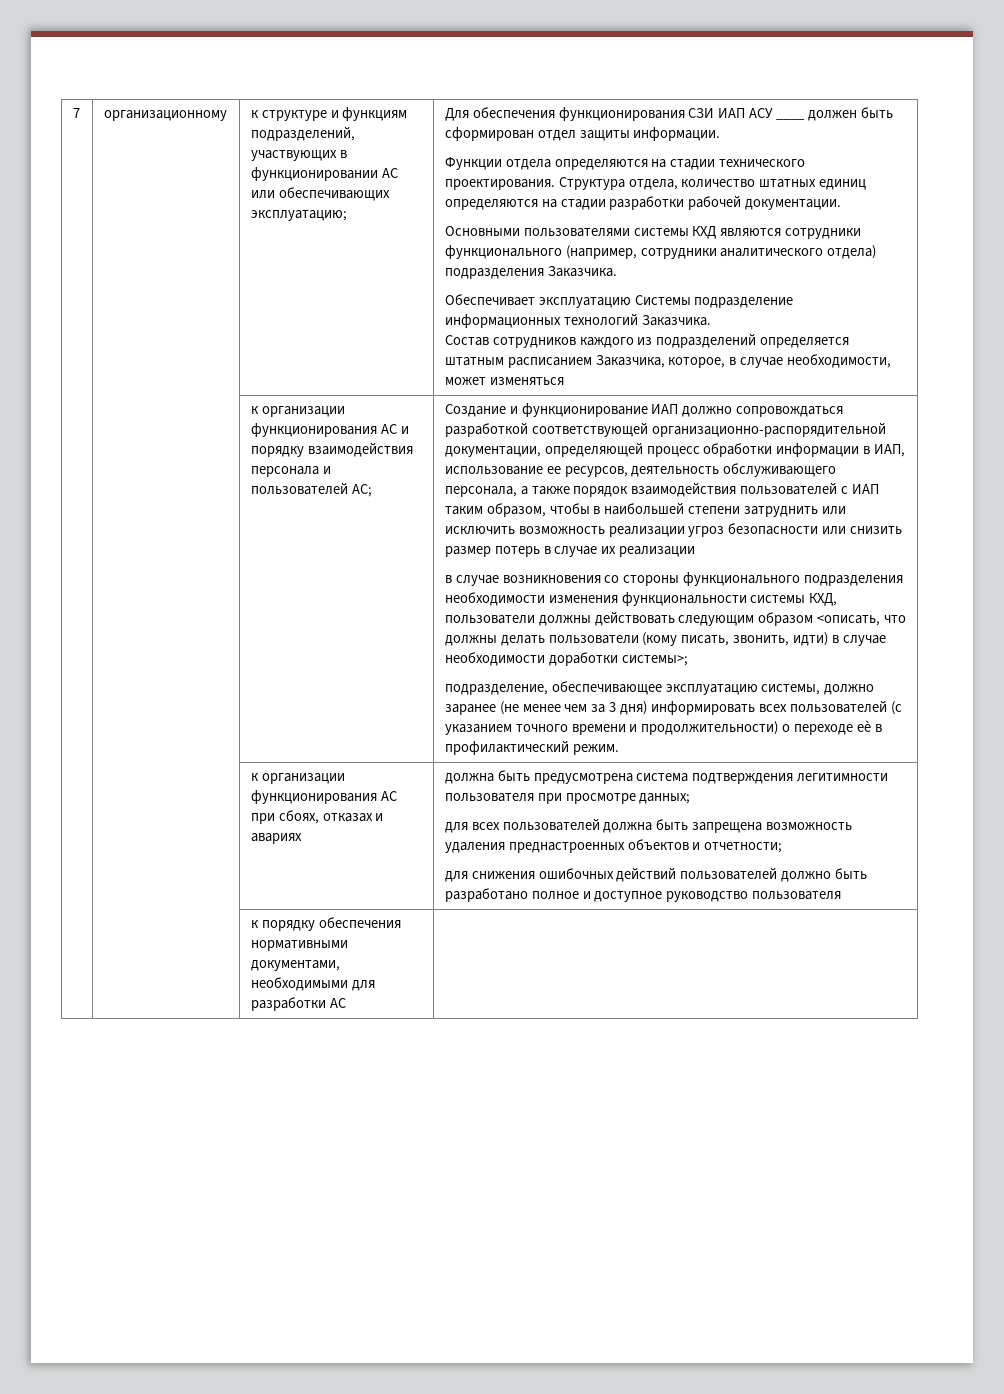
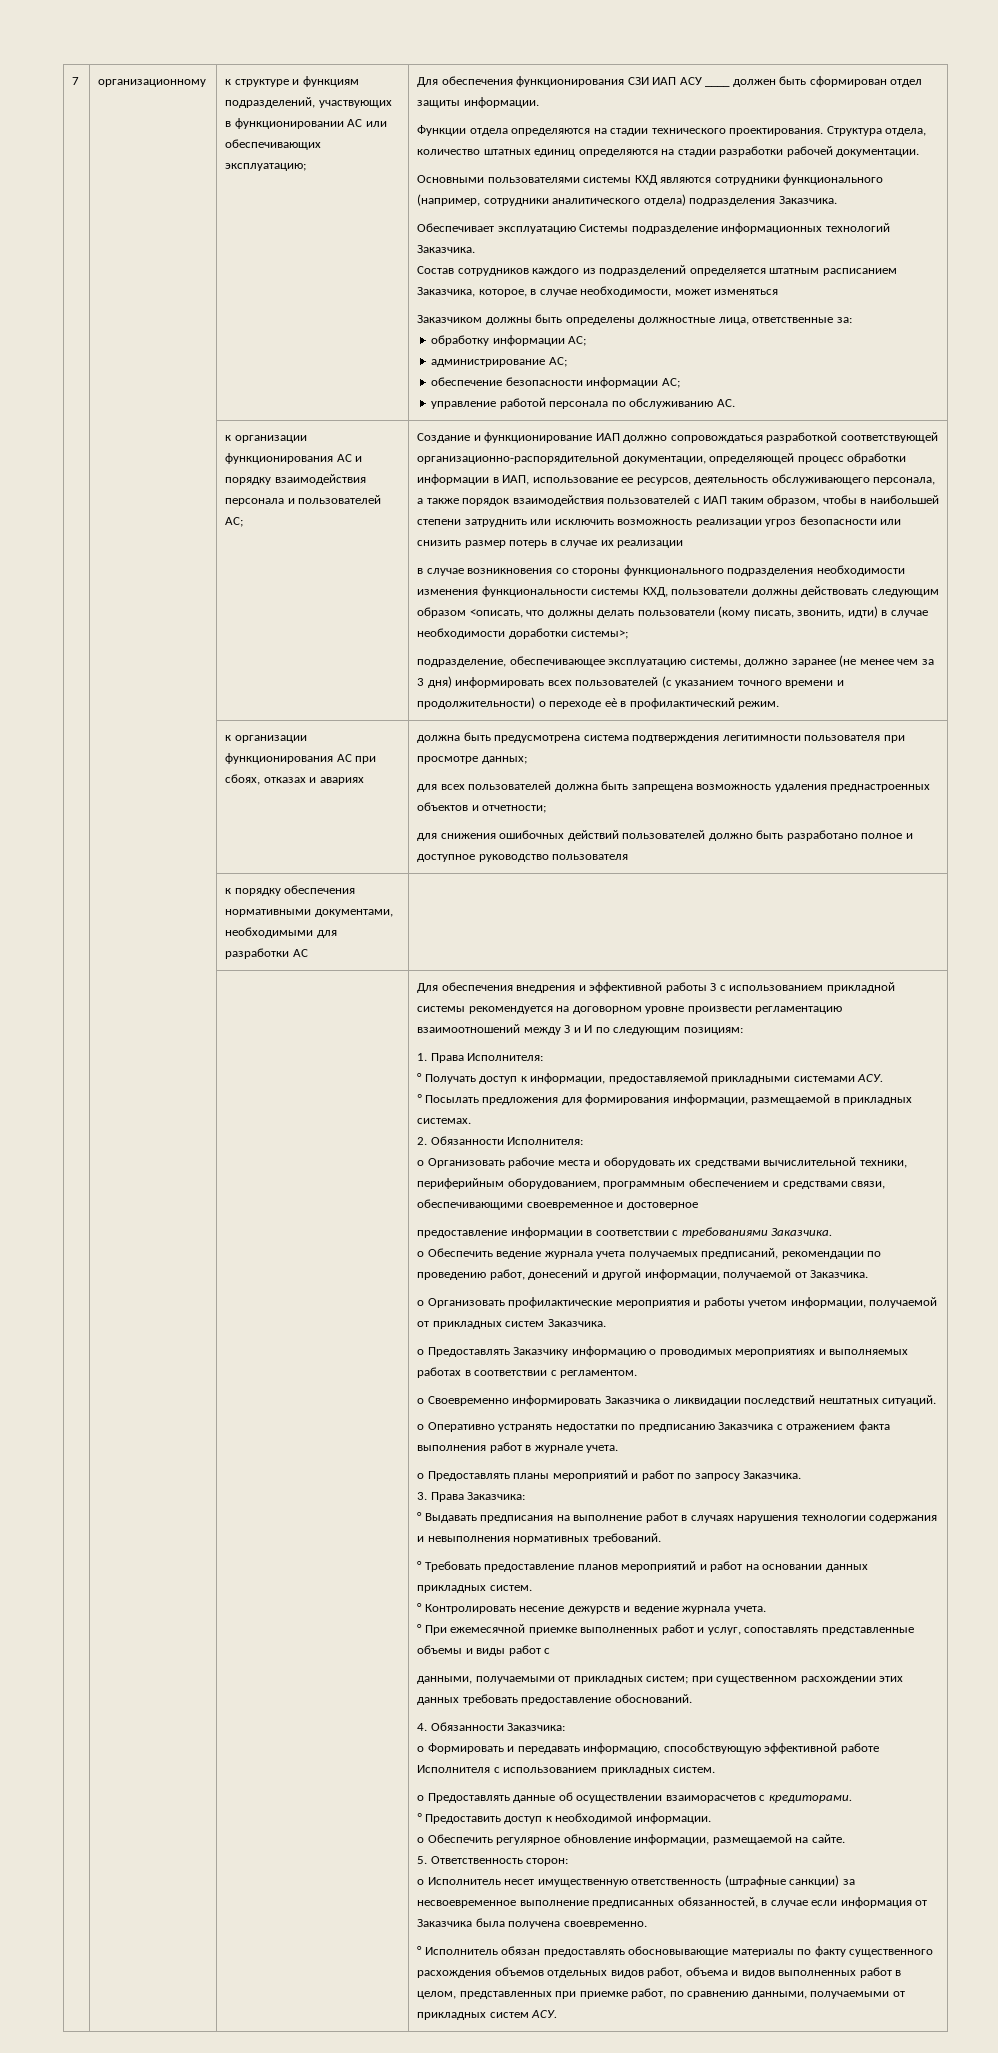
(564, 381) none -> [417,314,852,325] [431,335,587,346] [431,357,567,367] [431,377,680,388] [431,398,735,409] // Заказчиком должны быть определены должностные лица, ответственные за: // обработку информации АС; // администрирование АС; // обеспечение безопасности информации АС; // управление работой персонала по обслуживанию АС.
(346, 1003) none -> [417,982,895,993] [417,1006,843,1014] [417,1024,743,1035] [417,1053,544,1063] [417,1073,884,1084] [417,1094,913,1105] [417,1118,472,1124] [417,1136,584,1145] [417,1157,907,1168] [417,1178,886,1189] [417,1199,698,1210] [417,1227,833,1238] [417,1248,882,1259] [417,1269,869,1280] [417,1297,938,1308] [417,1319,606,1329] [417,1346,909,1357] [417,1367,638,1378] [417,1395,937,1406] [417,1421,890,1432] [417,1442,619,1453] [417,1470,802,1481] [417,1492,526,1502] [417,1512,938,1523] [417,1533,661,1544] [417,1561,868,1572] [417,1585,532,1593] [417,1603,766,1614] [417,1624,914,1635] [417,1645,551,1656] [417,1676,904,1684] [417,1694,692,1705] [417,1722,566,1731] [417,1743,879,1754] [417,1765,716,1775] [417,1792,852,1803] [417,1813,711,1824] [417,1834,845,1845] [417,1856,569,1866] [417,1875,855,1887] [417,1897,928,1908] [417,1918,647,1929] [417,1946,934,1957] [417,1967,902,1978] [417,1988,905,1999] [417,2010,558,2020] // | | | Для обеспечения внедрения и эффективной работы З с использованием прикладной системы рекомендуется на договорном уровне произвести регламентацию взаимоотношений между З и И по следующим позициям: // 1. Права Исполнителя: // ° Получать доступ к информации, предоставляемой прикладными системами АСУ. // ° Посылать предложения для формирования информации, размещаемой в прикладных системах. // 2. Обязанности Исполнителя: // о Организовать рабочие места и оборудовать их средствами вычислительной техники, периферийным оборудованием, программным обеспечением и средствами связи, обеспечивающими своевременное и достоверное // предоставление информации в соответствии с требованиями Заказчика. // о Обеспечить ведение журнала учета получаемых предписаний, рекомендации по проведению работ, донесений и другой информации, получаемой от Заказчика. // о Организовать профилактические мероприятия и работы учетом информации, получаемой от прикладных систем Заказчика. // о Предоставлять Заказчику информацию о проводимых мероприятиях и выполняемых работах в соответствии с регламентом. // о Своевременно информировать Заказчика о ликвидации последствий нештатных ситуаций. // о Оперативно устранять недостатки по предписанию Заказчика с отражением факта выполнения работ в журнале учета. // о Предоставлять планы мероприятий и работ по запросу Заказчика. // 3. Права Заказчика: // ° Выдавать предписания на выполнение работ в случаях нарушения технологии содержания и невыполнения нормативных требований. // ° Требовать предоставление планов мероприятий и работ на основании данных прикладных систем. // ° Контролировать несение дежурств и ведение журнала учета. // ° При ежемесячной приемке выполненных работ и услуг, сопоставлять представленные объемы и виды работ с // данными, получаемыми от прикладных систем; при существенном расхождении этих данных требовать предоставление обоснований. // 4. Обязанности Заказчика: // о Формировать и передавать информацию, способствующую эффективной работе Исполнителя с использованием прикладных систем. // о Предоставлять данные об осуществлении взаиморасчетов с кредиторами. // ° Предоставить доступ к необходимой информации. // о Обеспечить регулярное обновление информации, размещаемой на сайте. // 5. Ответственность сторон: // о Исполнитель несет имущественную ответственность (штрафные санкции) за несвоевременное выполнение предписанных обязанностей, в случае если информация от Заказчика была получена своевременно. // ° Исполнитель обязан предоставлять обосновывающие материалы по факту существенного расхождения объемов отдельных видов работ, объема и видов выполненных работ в целом, представленных при приемке работ, по сравнению данными, получаемыми от прикладных систем АСУ.

